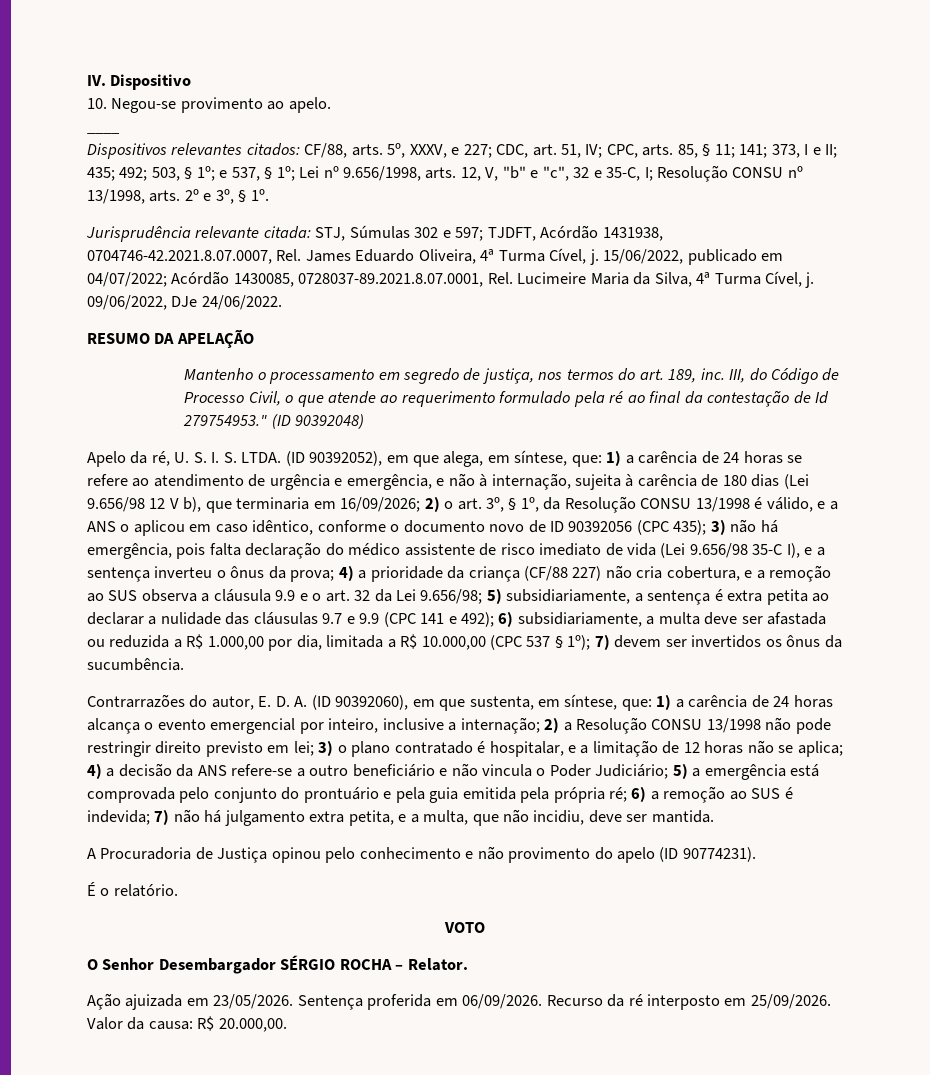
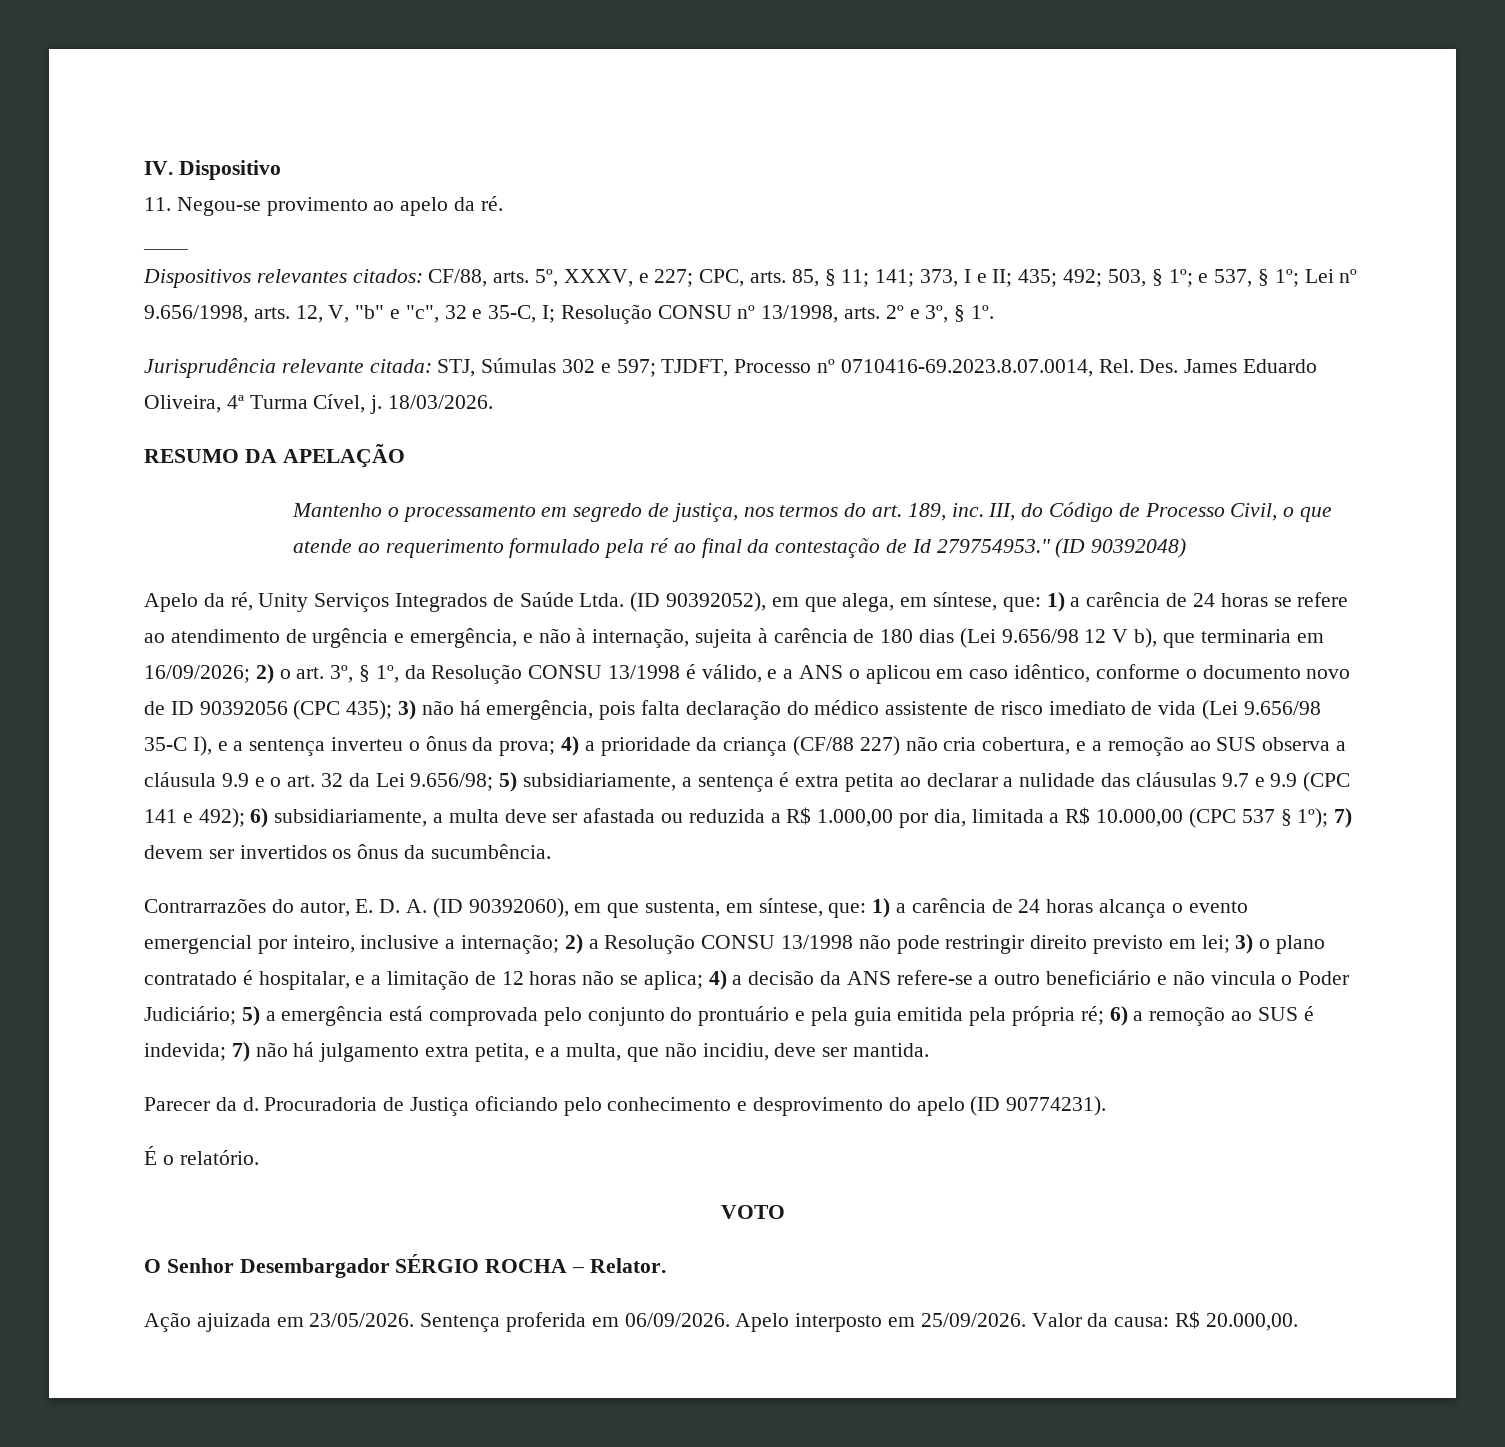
[87,98,107,109] 10. -> [144,197,171,211] 11.
[288,97,331,113] apelo. -> [400,196,503,216] apelo da ré.
[496,144,603,158] CDC, art. 51, IV; -> (694, 278) none
[540,225,663,241] [87,249,302,264] Acórdão 1431938, 0704746-42.2021.8.07.0007, Rel. -> [734,359,1179,377] Processo nº 0710416-69.2023.8.07.0014, Rel. Des.
[603,249,784,265] [87,271,815,288] [87,295,282,310] 15/06/2022, publicado em 04/07/2022; Acórdão 1430085, 0728037-89.2021.8.07.0001, Rel. Lucimeire Maria da Silva, 4ª Turma Cível, j. 09/06/2022, DJe 24/06/2022. -> [388,395,494,409] 18/03/2026.
[174,452,282,463] U. S. I. S. LTDA. -> [258,592,625,612] Unity Serviços Integrados de Saúde Ltda.
[87,848,96,859] A -> [144,1097,259,1111] Parecer da d.
[271,847,321,863] opinou -> [474,1096,558,1111] oficiando
[477,846,591,863] não provimento -> [753,1097,884,1116] desprovimento
[546,994,643,1007] Recurso da ré -> [735,1313,790,1332] Apelo

